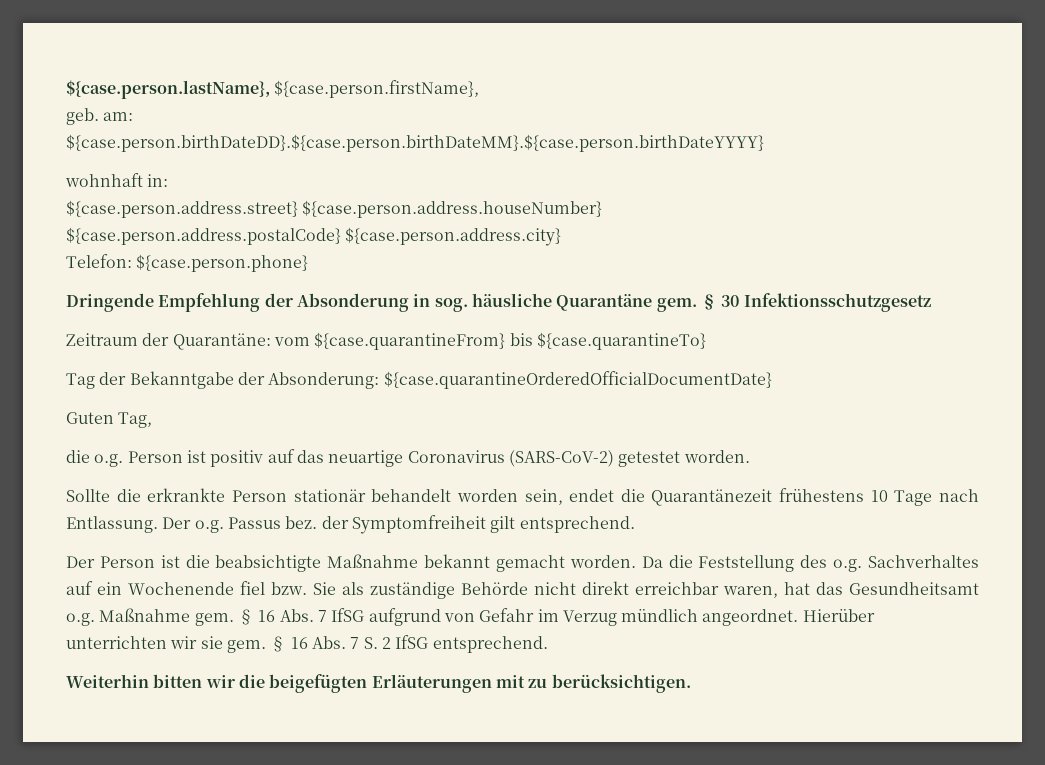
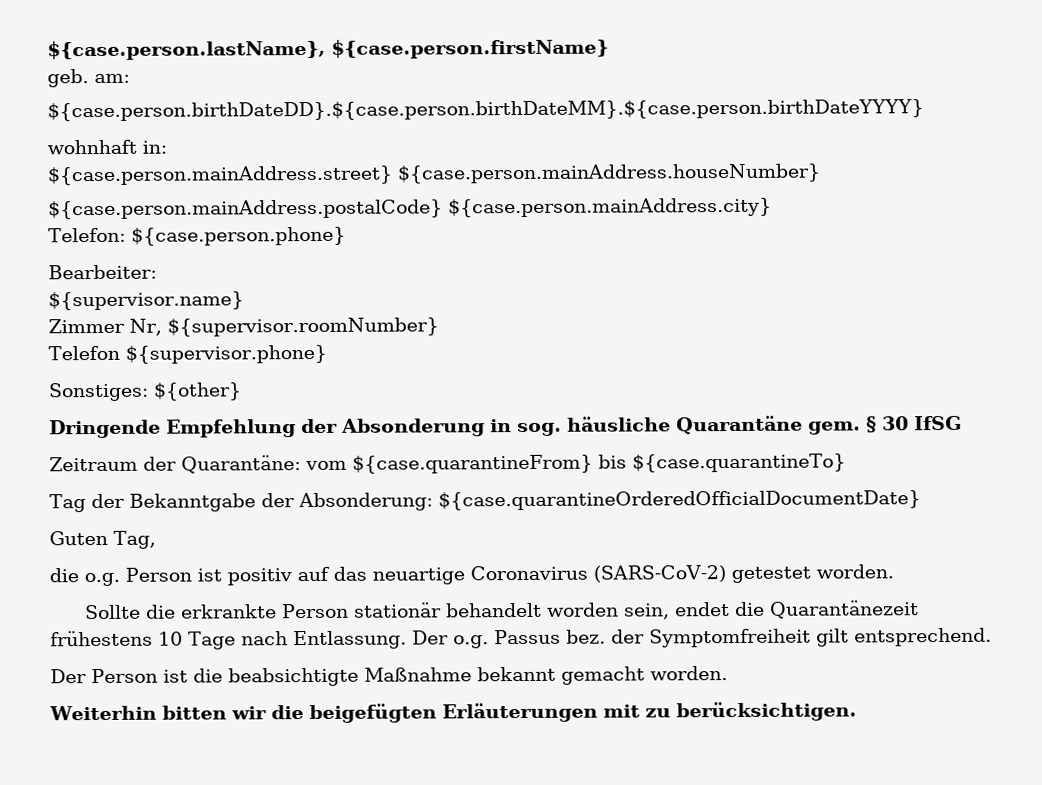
[274,80,480,98] ${case.person.firstName}, -> [331,38,609,59] ${case.person.firstName}
[66,200,603,218] [66,227,562,246] [66,254,309,272] ${case.person.address.street} ${case.person.address.houseNumber} // ${case.person.address.postalCode} ${case.person.address.city} // Telefon: ${case.person.phone} -> [47,163,821,186] [48,197,772,220] [48,226,346,246] [48,264,157,280] [48,291,244,311] [48,317,439,337] [48,344,327,364] [48,382,242,402] ${case.person.mainAddress.street} ${case.person.mainAddress.houseNumber} // ${case.person.mainAddress.postalCode} ${case.person.mainAddress.city} // Telefon: ${case.person.phone} // Bearbeiter: // ${supervisor.name} // Zimmer Nr, ${supervisor.roomNumber} // Telefon ${supervisor.phone} // Sonstiges: ${other}
[743,293,931,312] Infektionsschutzgesetz -> [914,415,962,431] IfSG
[641,555,980,572] [66,581,979,599] [66,608,875,626] [66,635,548,653] Da die Feststellung des o.g. Sachverhaltes auf ein Wochenende fiel bzw. Sie als zuständige Behörde nicht direkt erreichbar waren, hat das Gesundheitsamt o.g. Maßnahme gem. § 16 Abs. 7 IfSG aufgrund von Gefahr im Verzug mündlich angeordnet. Hierüber unterrichten wir sie gem. § 16 Abs. 7 S. 2 IfSG entsprechend. -> (728, 673) none

